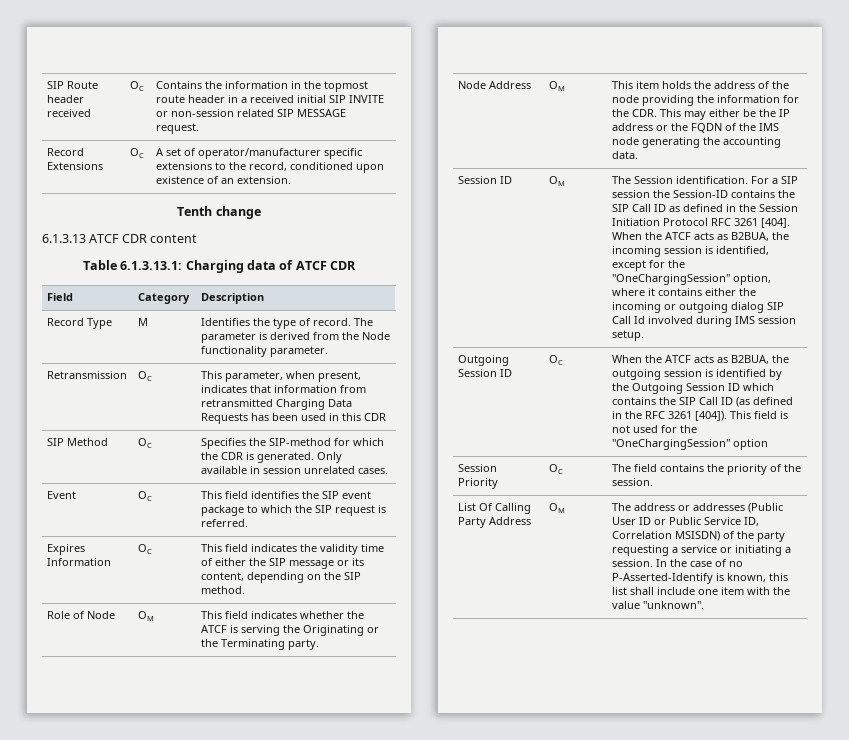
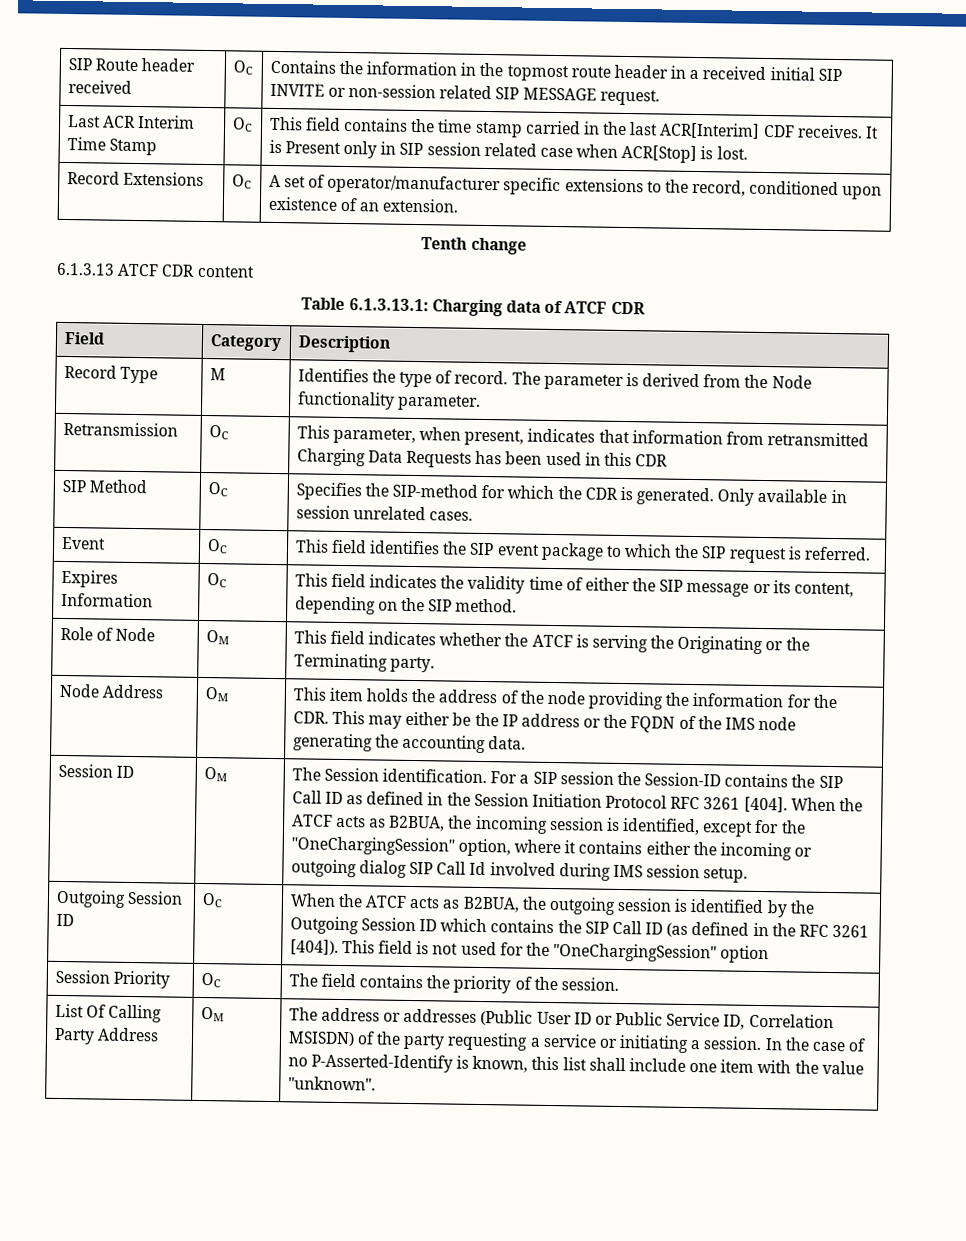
(200, 128) none -> [67,114,195,129] [66,136,157,156] [231,117,253,132] [268,116,880,139] [268,139,748,164] // Last ACR Interim Time Stamp | OC | This field contains the time stamp carried in the last ACR[Interim] CDF receives. It is Present only in SIP session related case when ACR[Stop] is lost.

